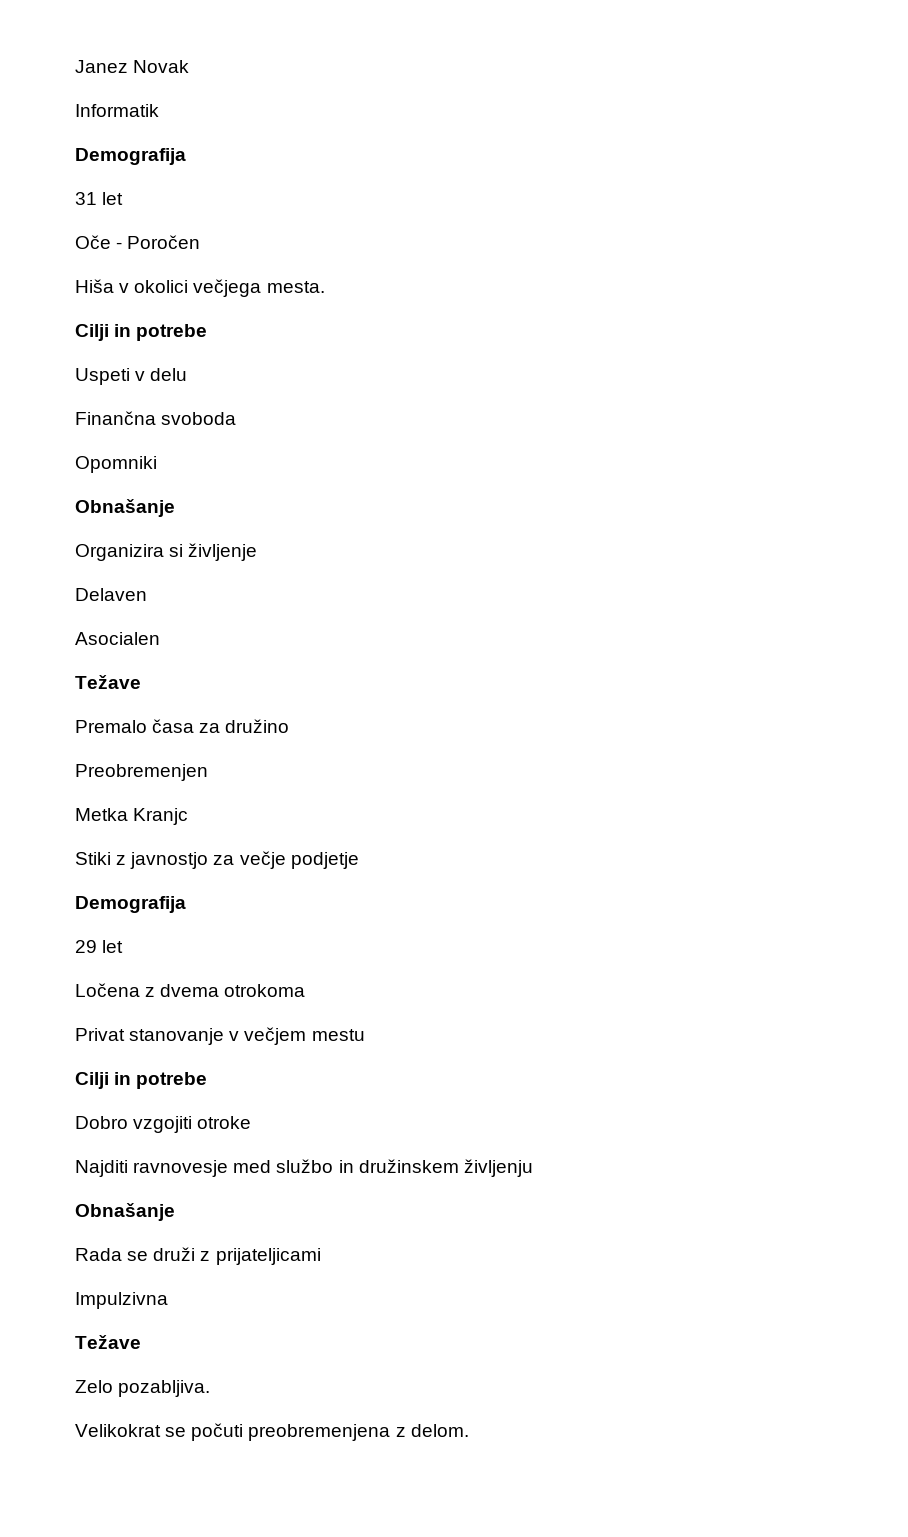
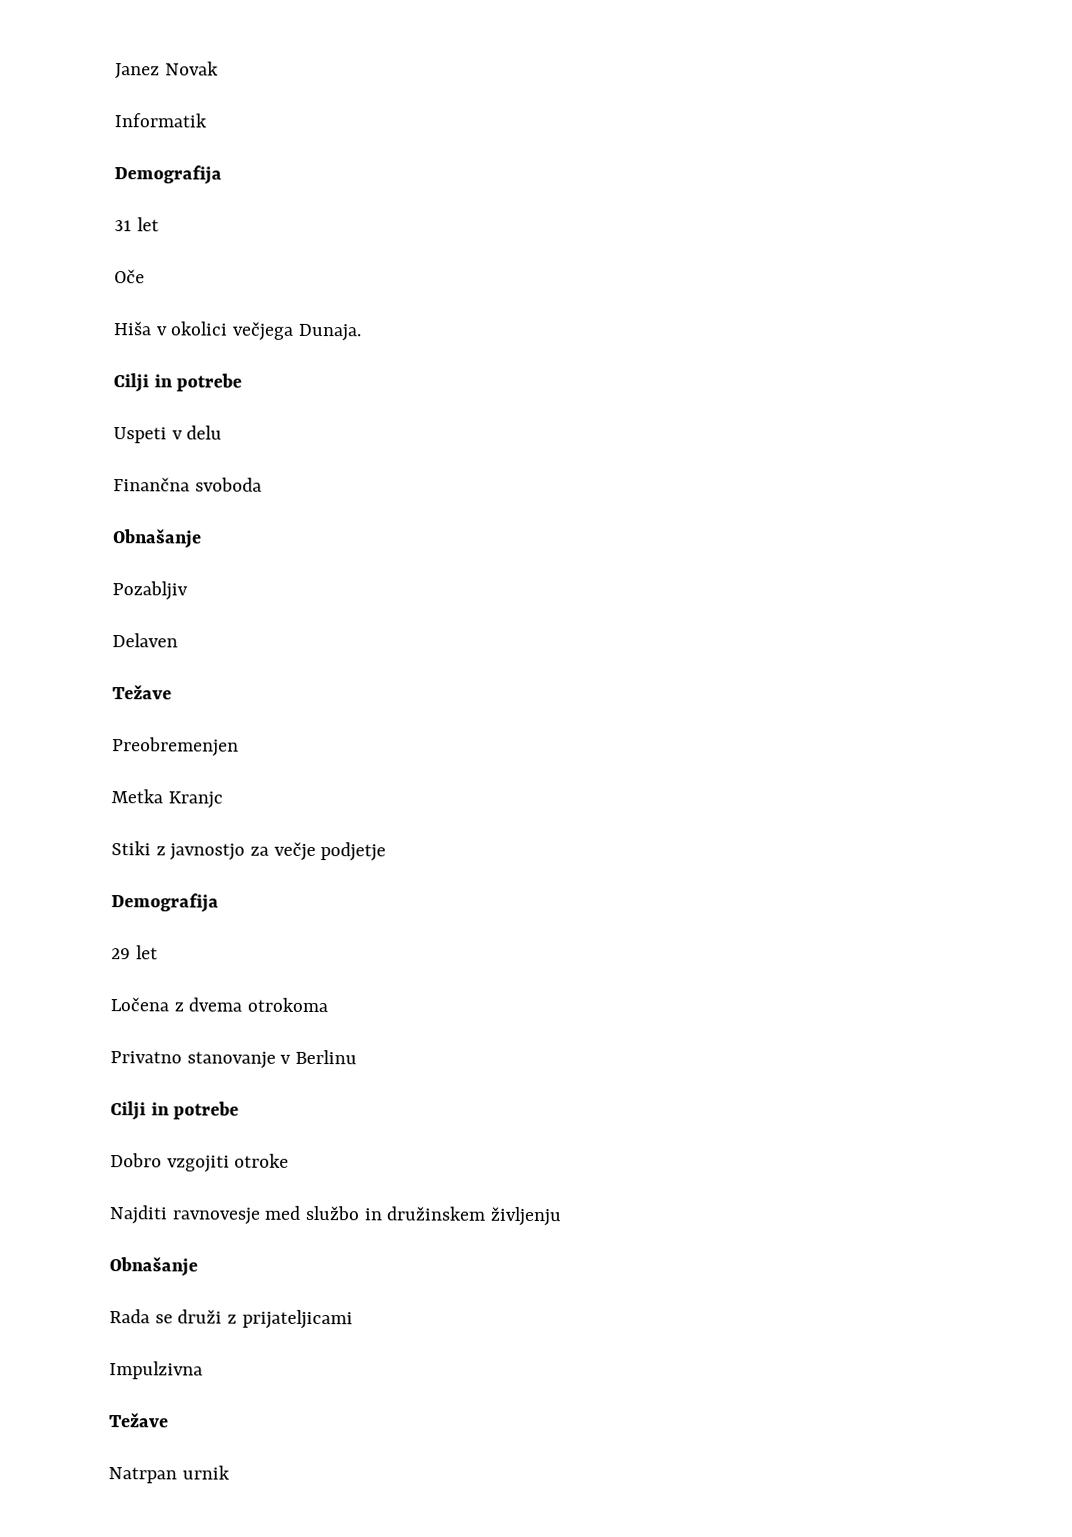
[116,235,201,249] - Poročen -> (145, 276) none
[266,281,325,293] mesta. -> [297,323,362,342] Dunaja.
[75,456,157,473] [75,499,175,517] [75,543,258,561] // Opomniki // Obnašanje // Organizira si življenje -> [112,528,202,549] [112,581,188,601] // Obnašanje // Pozabljiv
[75,632,160,645] [75,675,141,689] [75,719,290,733] // Asocialen // Težave // Premalo časa za družino -> [112,684,172,700] // Težave
[75,1028,125,1041] Privat -> [110,1051,182,1064] Privatno
[244,1027,365,1045] večjem mestu -> [295,1049,358,1065] Berlinu
[75,1380,211,1397] [75,1423,469,1441] Zelo pozabljiva. // Velikokrat se počuti preobremenjena z delom. -> [108,1465,230,1484] Natrpan urnik

